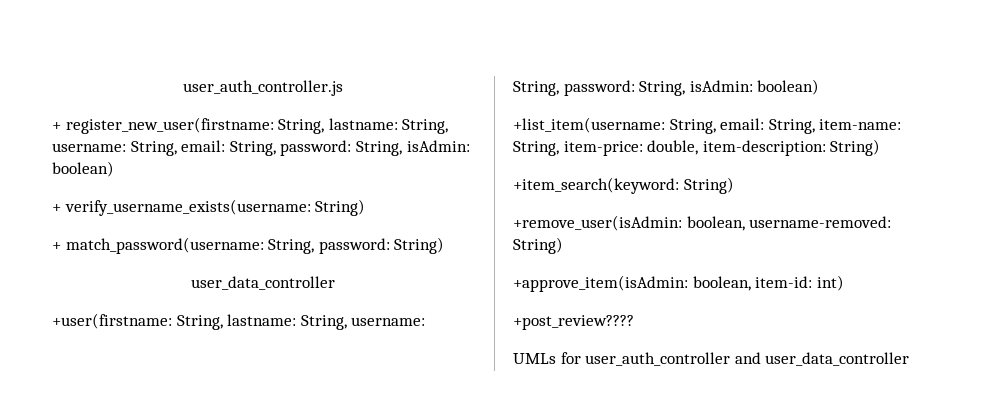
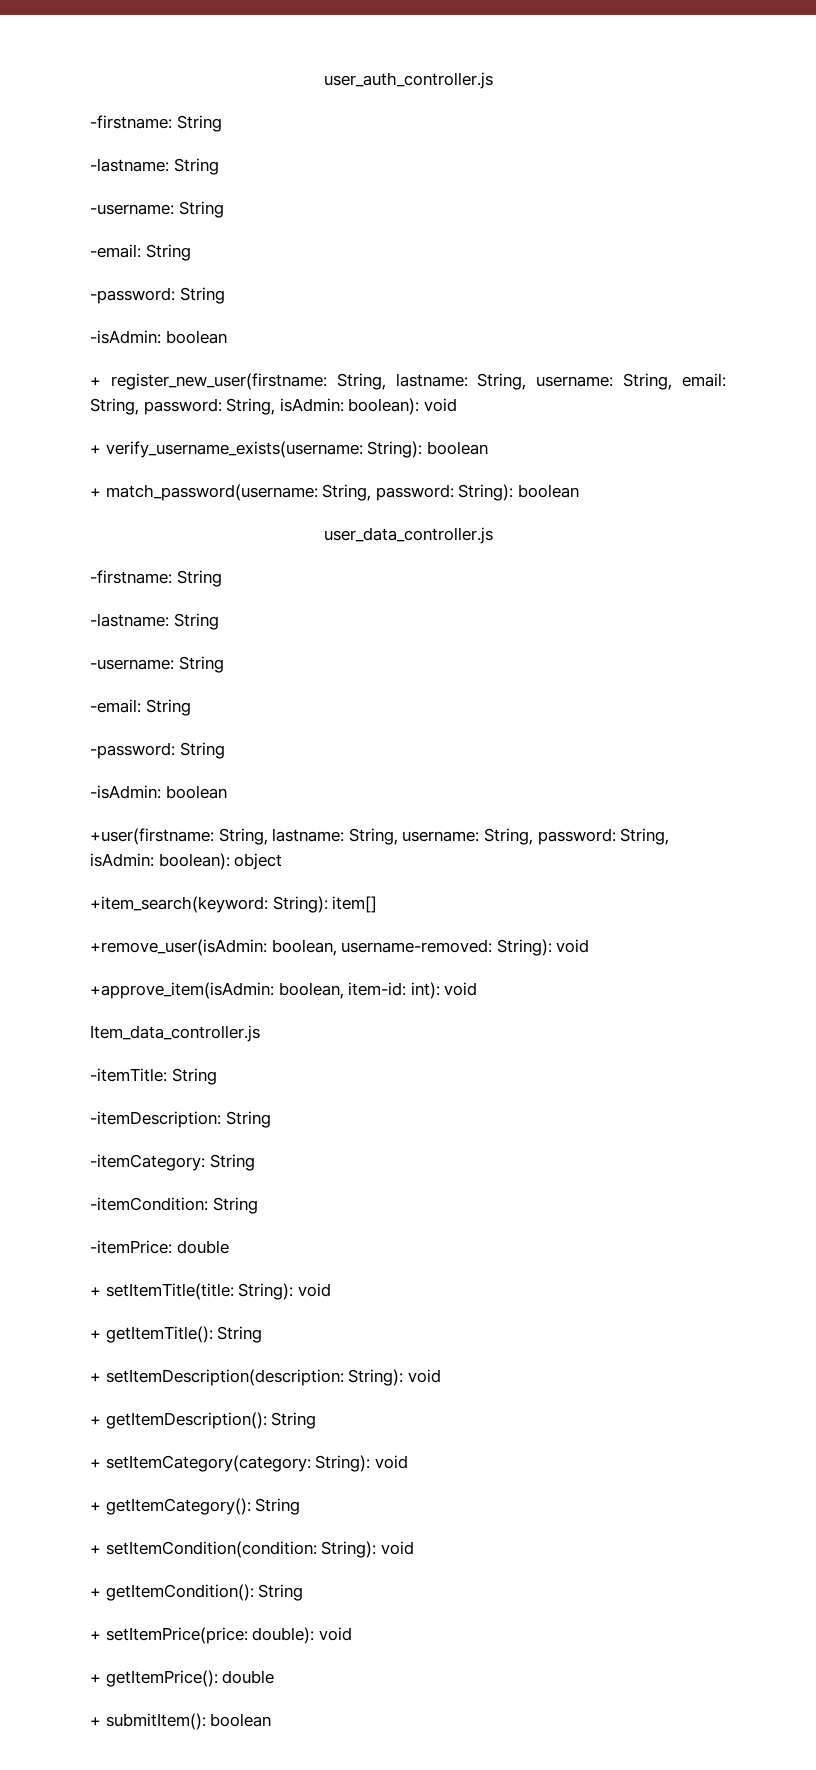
(343, 88) none -> [90,115,222,132] [90,158,219,175] [90,201,224,218] [90,244,191,261] [90,287,225,304] [90,330,227,344] // -firstname: String // -lastname: String // -username: String // -email: String // -password: String // -isAdmin: boolean
[52,161,114,177] boolean) -> [348,398,457,415] boolean): void
[315,199,366,216] String) -> [367,441,488,458] String): boolean
[394,237,445,254] [191,276,335,290] String) // user_data_controller -> [458,484,579,501] [323,527,493,544] [90,570,222,587] [90,613,219,630] [90,656,224,673] [90,699,191,716] [90,742,225,759] [90,785,227,799] String): boolean // user_data_controller.js // -firstname: String // -lastname: String // -username: String // -email: String // -password: String // -isAdmin: boolean
[757,79,820,95] [513,117,902,134] [513,139,881,156] boolean) // +list_item(username: String, email: String, item-name: String, item-price: double, item-description: String) -> [158,853,283,870] boolean): object
[683,177,734,194] String) -> [272,896,378,913] String): item[]
[513,237,563,254] String) -> [496,939,590,956] String): void
[816,275,844,291] [513,315,634,330] [513,352,910,366] int) // +post_review???? // UMLs for user_auth_controller and user_data_controller -> [410,982,478,999] [90,1025,260,1042] [90,1068,217,1085] [90,1111,271,1128] [90,1154,255,1171] [90,1197,258,1214] [90,1240,229,1254] [90,1283,331,1300] [90,1326,263,1343] [90,1369,441,1386] [90,1412,317,1429] [90,1455,408,1472] [90,1498,301,1515] [90,1541,414,1558] [90,1584,304,1601] [90,1627,352,1644] [90,1670,275,1687] [90,1713,272,1730] int): void // Item_data_controller.js // -itemTitle: String // -itemDescription: String // -itemCategory: String // -itemCondition: String // -itemPrice: double // + setItemTitle(title: String): void // + getItemTitle(): String // + setItemDescription(description: String): void // + getItemDescription(): String // + setItemCategory(category: String): void // + getItemCategory(): String // + setItemCondition(condition: String): void // + getItemCondition(): String // + setItemPrice(price: double): void // + getItemPrice(): double // + submitItem(): boolean

